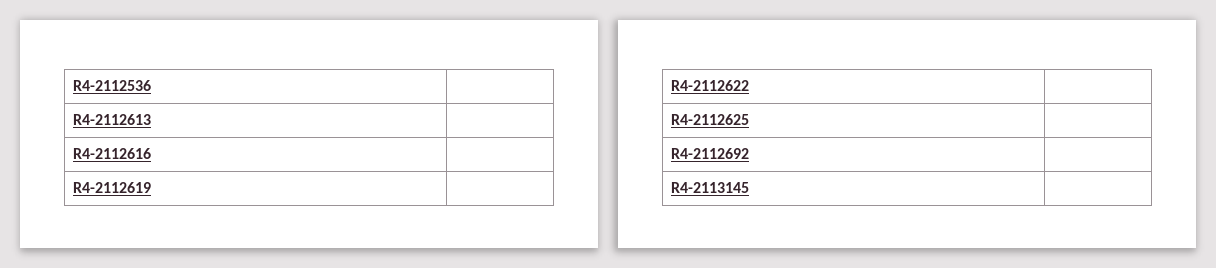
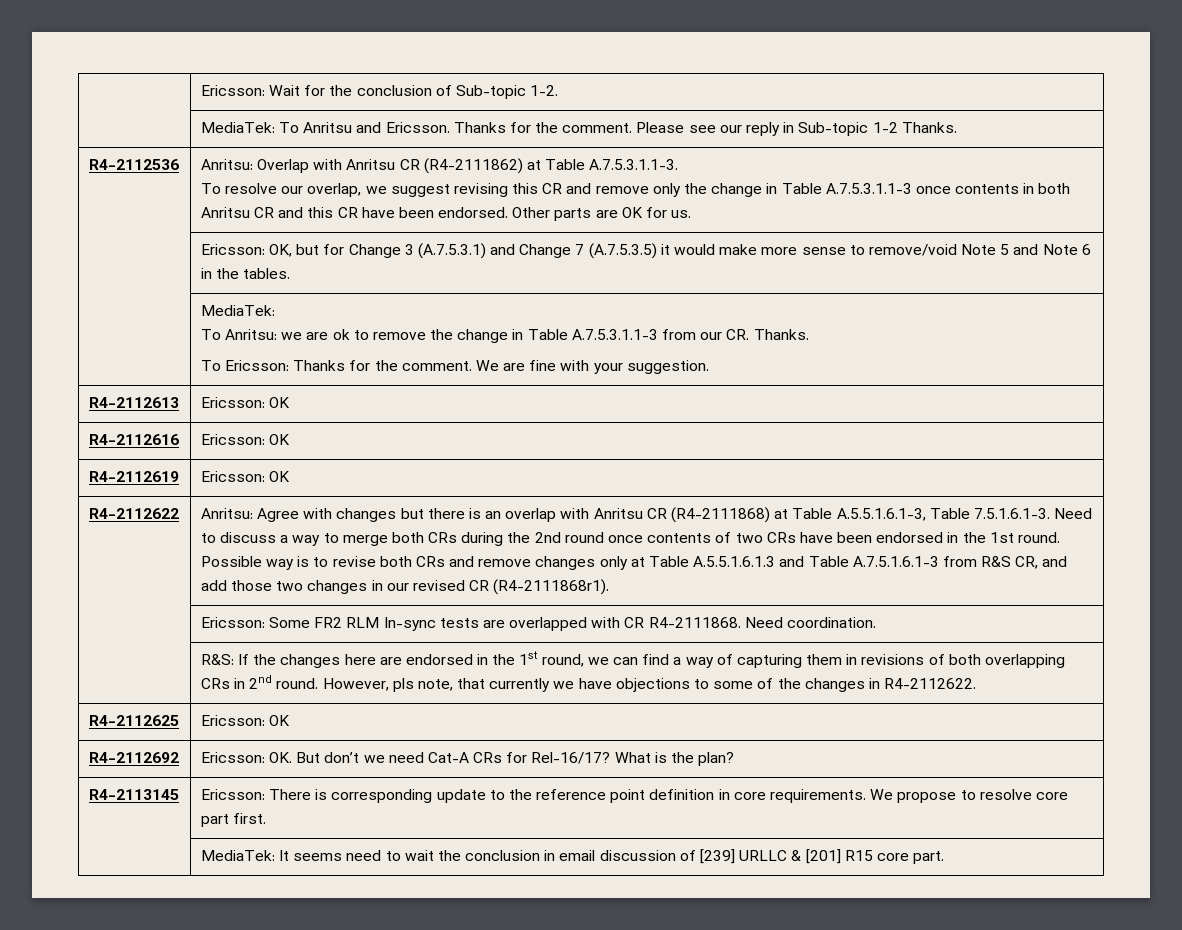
[73,80,152,91] R4-2112536 | -> [200,85,559,99] [200,122,957,136] [88,159,179,170] [200,158,679,174] [200,183,1071,197] [200,207,692,221] [200,243,1091,259] [200,268,291,279] [200,305,275,316] [200,329,809,343] [200,360,709,374] | Ericsson: Wait for the conclusion of Sub-topic 1-2. // | MediaTek: To Anritsu and Ericsson. Thanks for the comment. Please see our reply in Sub-topic 1-2 Thanks. // R4-2112536 | Anritsu: Overlap with Anritsu CR (R4-2111862) at Table A.7.5.3.1.1-3. // To resolve our overlap, we suggest revising this CR and remove only the change in Table A.7.5.3.1.1-3 once contents in both Anritsu CR and this CR have been endorsed. Other parts are OK for us. // | Ericsson: OK, but for Change 3 (A.7.5.3.1) and Change 7 (A.7.5.3.5) it would make more sense to remove/void Note 5 and Note 6 in the tables. // | MediaTek: // To Anritsu: we are ok to remove the change in Table A.7.5.3.1.1-3 from our CR. Thanks. // To Ericsson: Thanks for the comment. We are fine with your suggestion.
(152, 119) none -> [200,397,290,408] Ericsson: OK
(152, 153) none -> [200,434,290,445] Ericsson: OK
(152, 187) none -> [200,471,290,482] Ericsson: OK
(750, 85) none -> [200,507,1093,523] [200,532,1061,546] [200,556,1068,570] [200,579,610,595] [200,617,876,631] [200,651,1066,668] [200,675,977,692] Anritsu: Agree with changes but there is an overlap with Anritsu CR (R4-2111868) at Table A.5.5.1.6.1-3, Table 7.5.1.6.1-3. Need to discuss a way to merge both CRs during the 2nd round once contents of two CRs have been endorsed in the 1st round. Possible way is to revise both CRs and remove changes only at Table A.5.5.1.6.1.3 and Table A.7.5.1.6.1-3 from R&S CR, and add those two changes in our revised CR (R4-2111868r1). // | Ericsson: Some FR2 RLM In-sync tests are overlapped with CR R4-2111868. Need coordination. // | R&S: If the changes here are endorsed in the 1st round, we can find a way of capturing them in revisions of both overlapping CRs in 2nd round. However, pls note, that currently we have objections to some of the changes in R4-2112622.
(750, 119) none -> [200,715,290,726] Ericsson: OK
[671,182,750,193] // R4-2113145 | -> [200,752,735,766] [88,789,179,800] [200,789,1068,803] [200,813,266,827] [200,849,945,864] Ericsson: OK. But don’t we need Cat-A CRs for Rel-16/17? What is the plan? // R4-2113145 | Ericsson: There is corresponding update to the reference point definition in core requirements. We propose to resolve core part first. // | MediaTek: It seems need to wait the conclusion in email discussion of [239] URLLC & [201] R15 core part.

